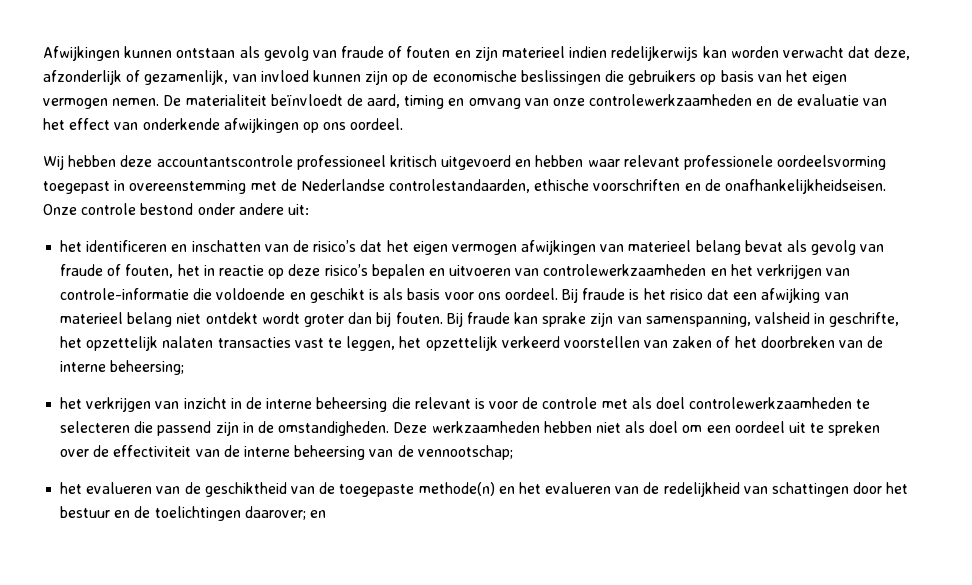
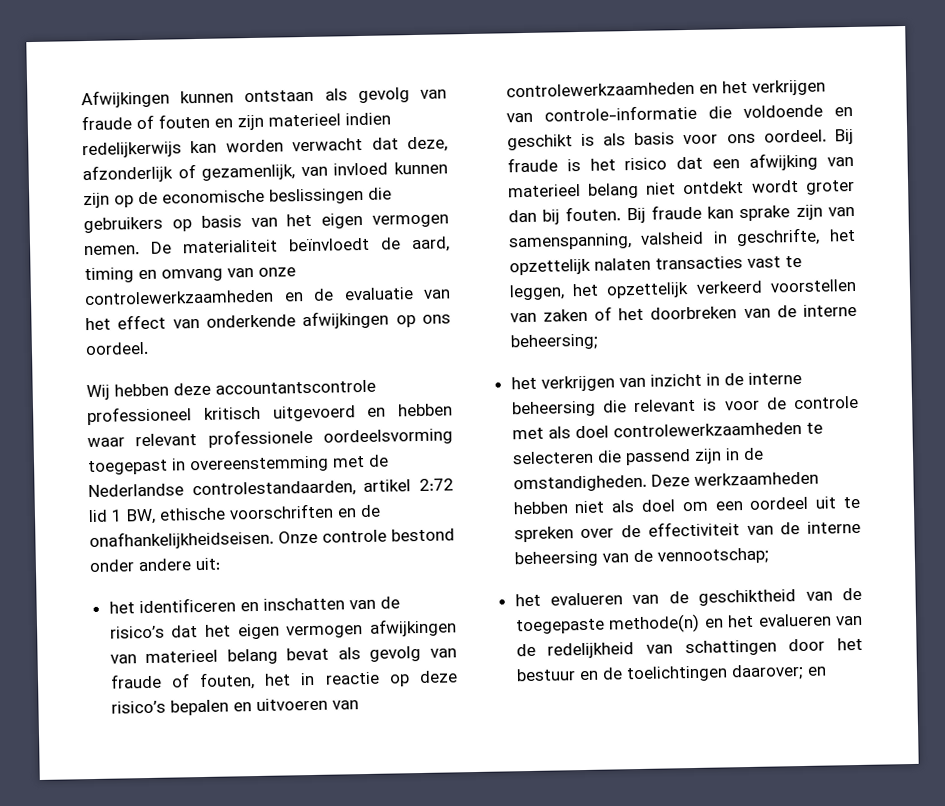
(531, 186) none -> [363,478,455,493] [88,508,156,525] artikel 2:72 lid 1 BW,

